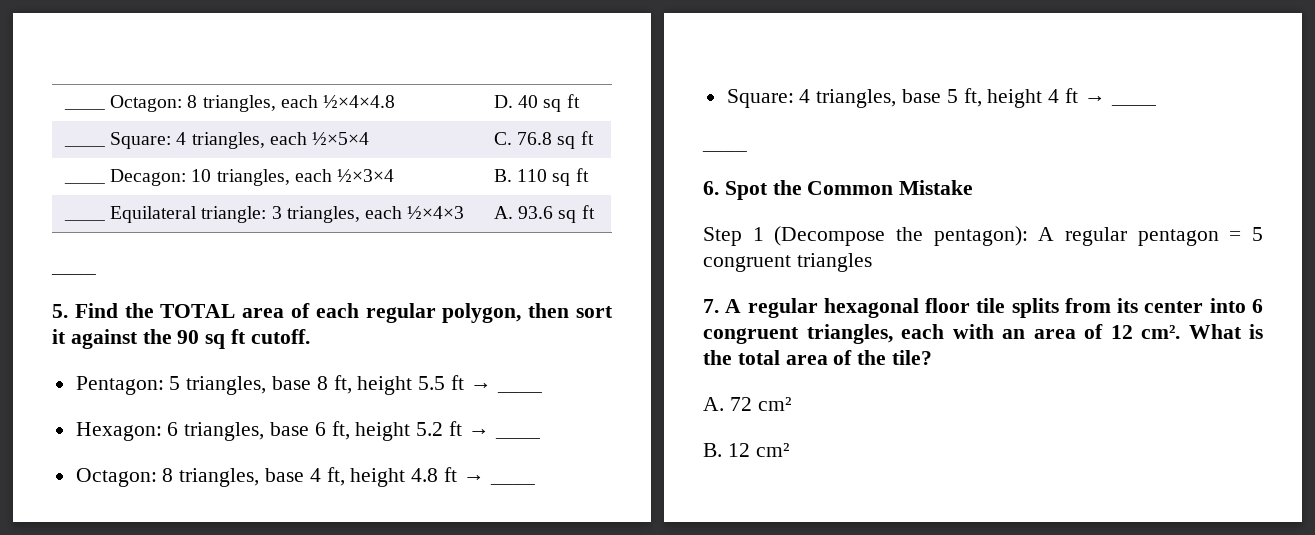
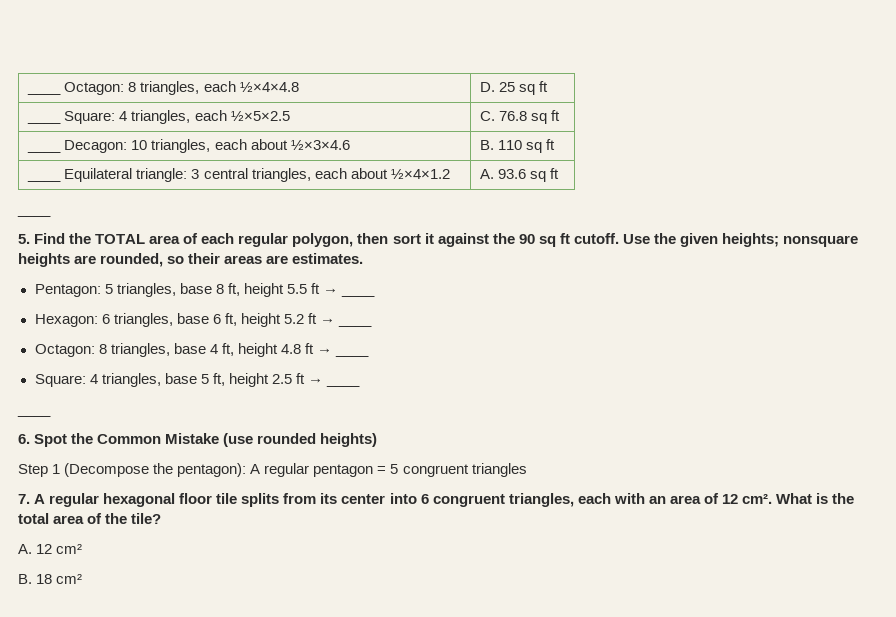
[517,95,538,108] 40 -> [499,82,516,92] 25
[312,132,370,145] ½×5×4 -> [230,111,290,121] ½×5×2.5
[337,169,395,182] ½×3×4 -> [250,139,350,150] about ½×3×4.6
[286,206,465,223] triangles, each ½×4×3 -> [203,168,450,182] central triangles, each about ½×4×1.2
(310, 336) none -> [622,233,859,247] [18,253,364,267] Use the given heights; nonsquare heights are rounded, so their areas are estimates.
[1048,89,1060,103] 4 -> [271,374,292,384] 2.5
(974, 187) none -> [223,433,378,447] (use rounded heights)
[729,397,752,411] 72 -> [36,544,53,554] 12
[727,443,750,457] 12 -> [36,574,53,584] 18

